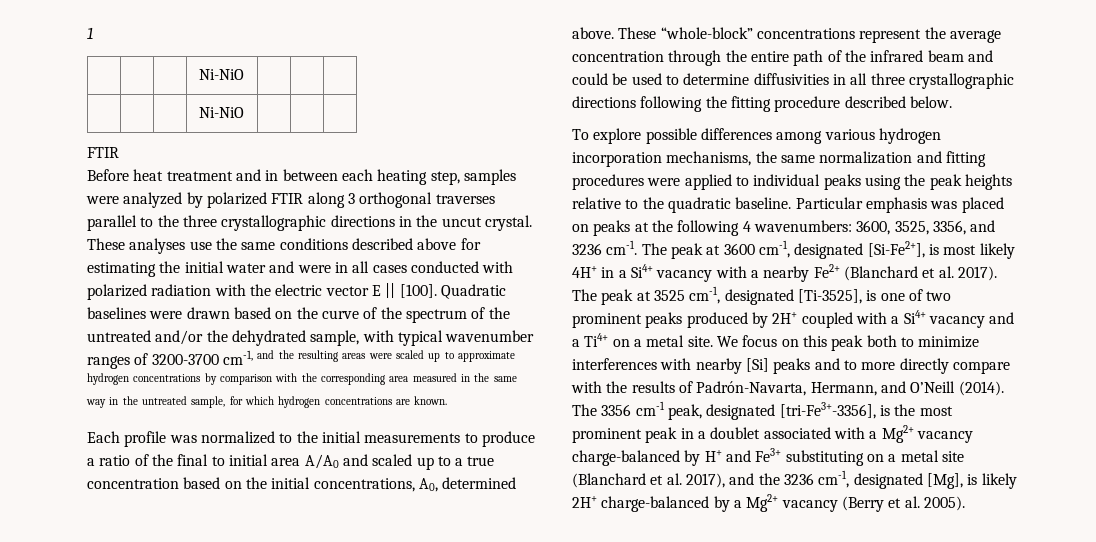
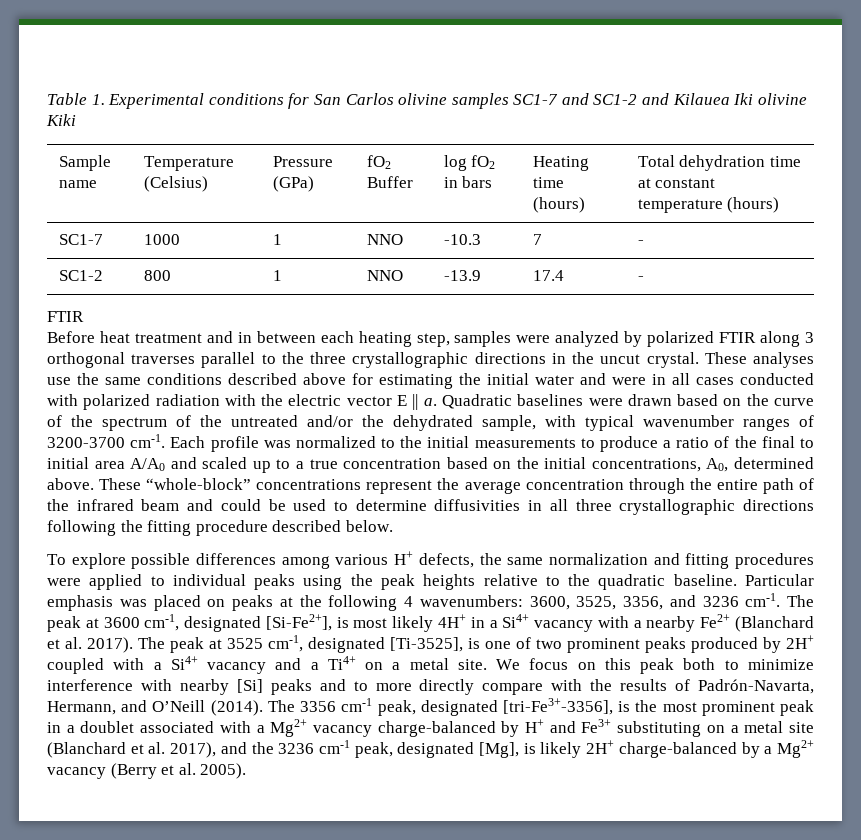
[87,27,93,39] [198,69,244,80] [198,107,244,118] 1 // | | | Ni-NiO | | | // | | | Ni-NiO | | | -> [47,93,807,109] [46,114,76,126] [58,155,111,171] [58,180,97,188] [143,156,234,171] [143,176,208,192] [272,156,333,167] [272,176,314,192] [366,155,391,169] [366,176,413,188] [443,155,496,171] [443,176,493,188] [532,156,589,171] [532,177,564,188] [532,197,585,213] [637,155,802,171] [637,178,716,188] [637,197,780,213] [58,234,103,245] [143,234,180,245] [272,234,282,245] [366,234,403,245] [443,234,481,245] [532,234,542,245] [637,240,644,245] [58,270,103,281] [143,270,171,281] [272,270,282,281] [366,270,403,281] [443,270,481,281] [532,270,564,281] [637,276,644,281] Table 1. Experimental conditions for San Carlos olivine samples SC1-7 and SC1-2 and Kilauea Iki olivine Kiki // Sample name | Temperature (Celsius) | Pressure (GPa) | fO2 Buffer | log fO2 in bars | Heating time (hours) | Total dehydration time at constant temperature (hours) // SC1-7 | 1000 | 1 | NNO | -10.3 | 7 | - // SC1-2 | 800 | 1 | NNO | -13.9 | 17.4 | -
[399,284,437,298] [100]. -> [423,398,437,406] a.
[222,350,515,365] [87,373,517,385] [86,396,448,408] cm-1, and the resulting areas were scaled up to approximate hydrogen concentrations by comparison with the corresponding area measured in the same way in the untreated sample, for which hydrogen concentrations are known. // -> [130,434,166,448] cm-1.
[878,128,941,144] [572,151,752,167] hydrogen incorporation mechanisms, -> [394,551,474,568] H+ defects,
[572,358,657,370] interferences -> [47,679,133,691] interference
[818,470,850,488] cm-1, -> [318,740,393,758] cm-1 peak,

